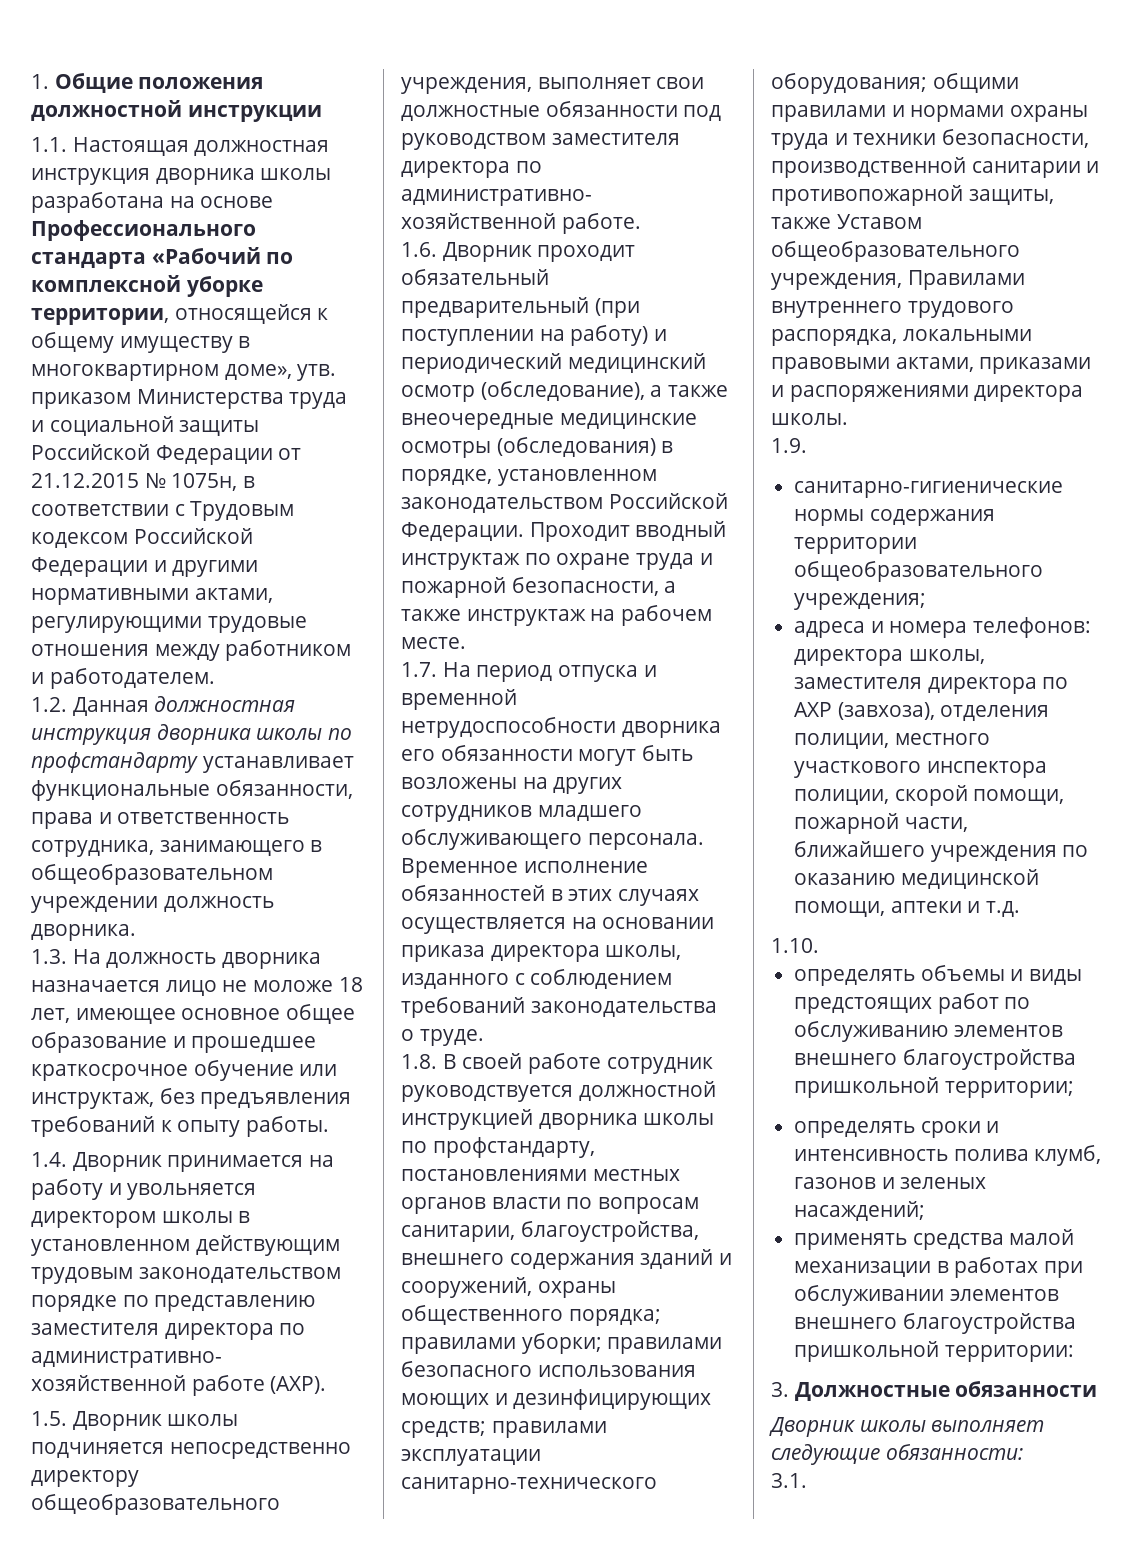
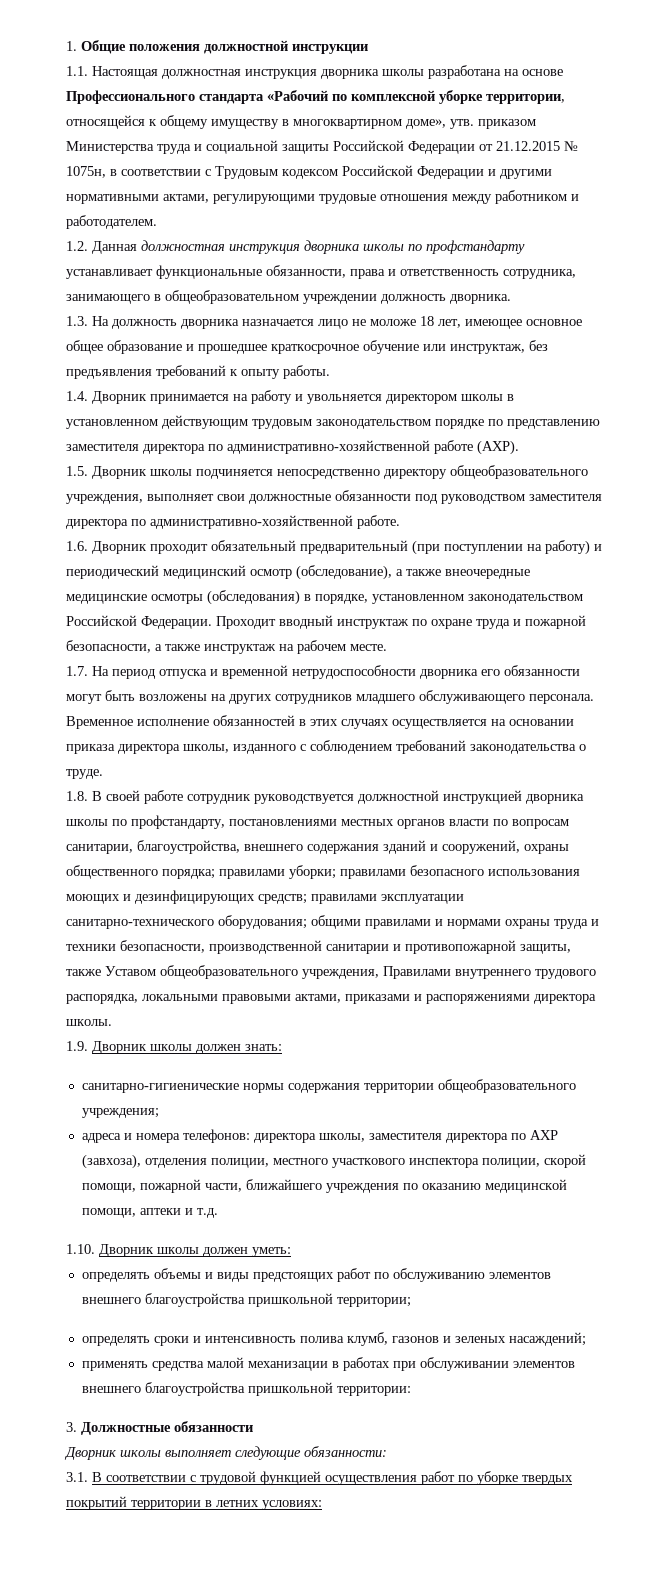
(807, 445) none -> [92,1041,282,1054] Дворник школы должен знать:
(819, 945) none -> [99,1244,291,1257] Дворник школы должен уметь:
(807, 1480) none -> [92,1471,573,1485] [66,1496,322,1510] В соответствии с трудовой функцией осуществления работ по уборке твердых покрытий территории в летних условиях:

